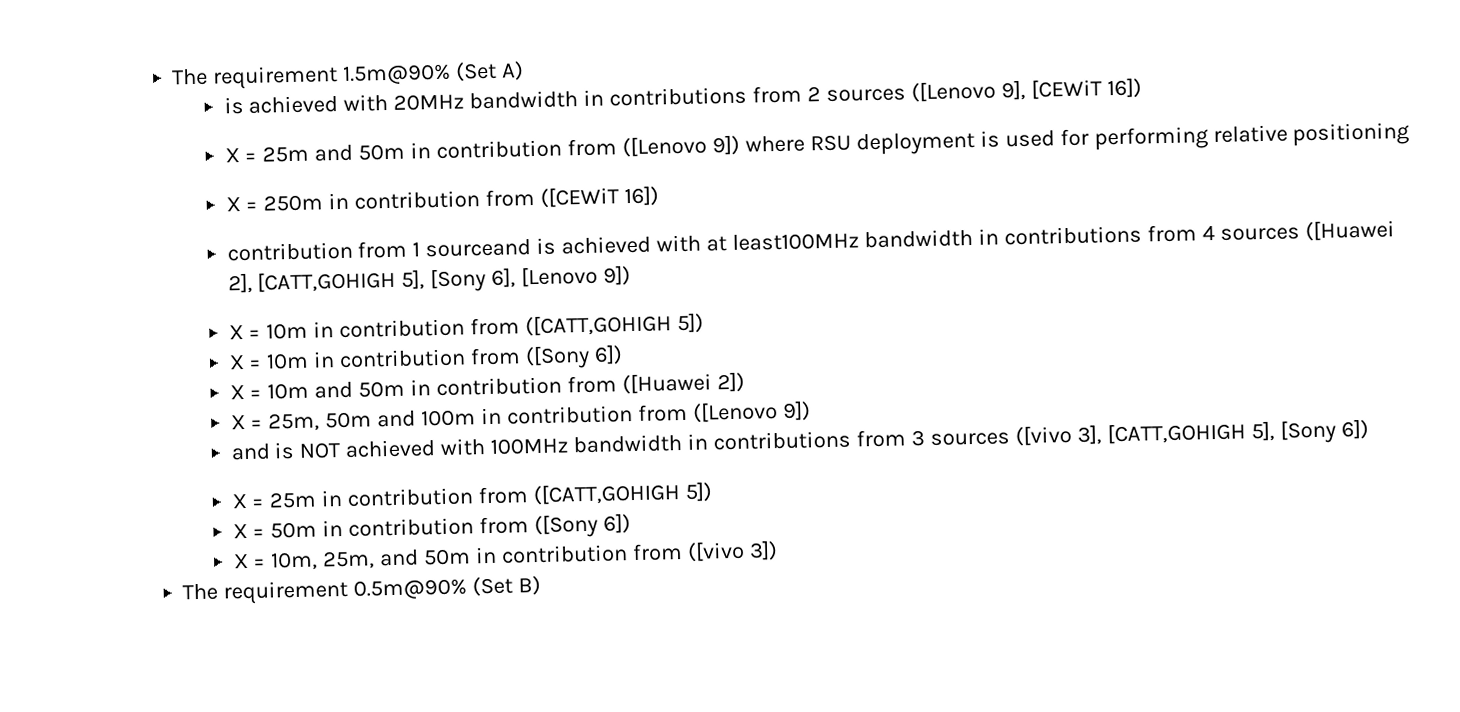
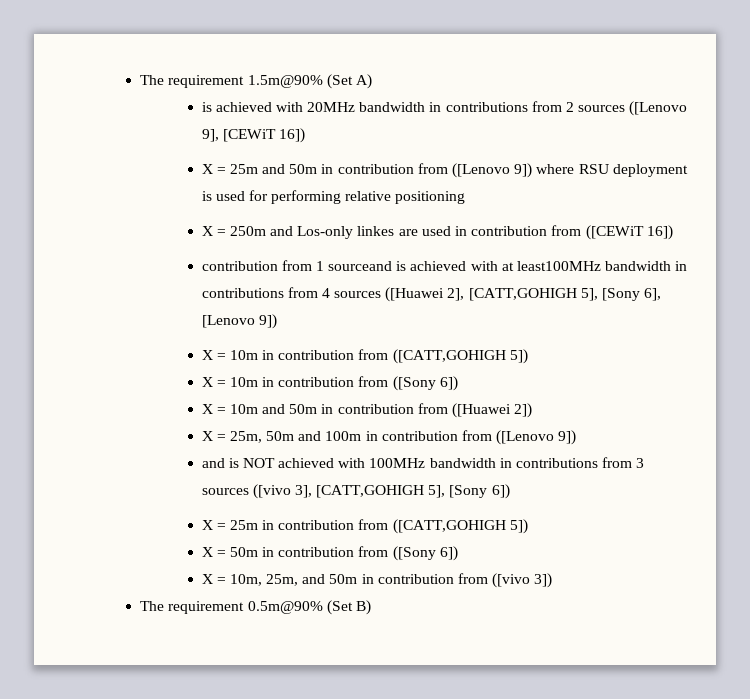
(324, 203) none -> [270,226,451,239] and Los-only linkes are used

